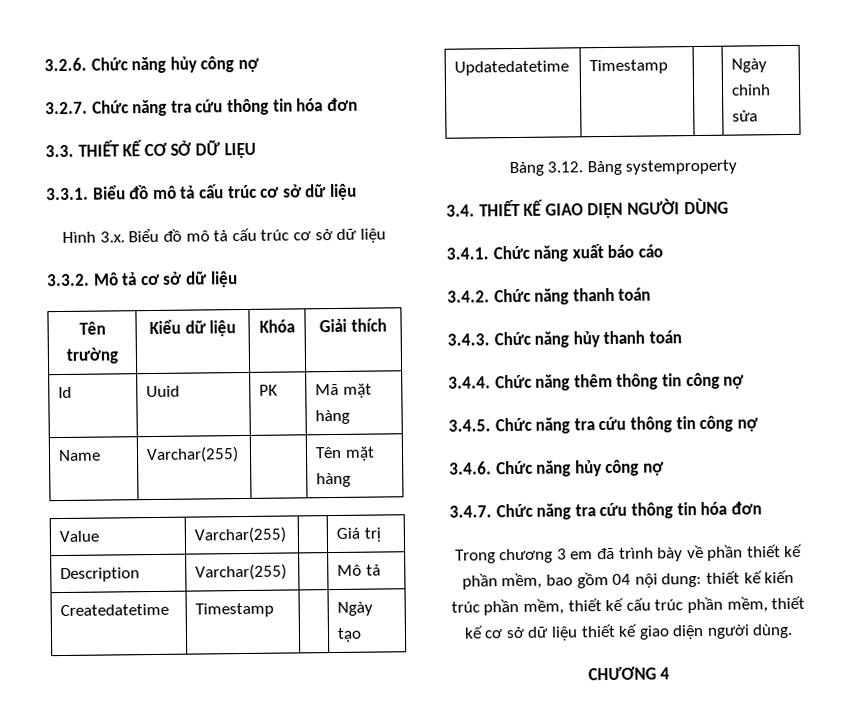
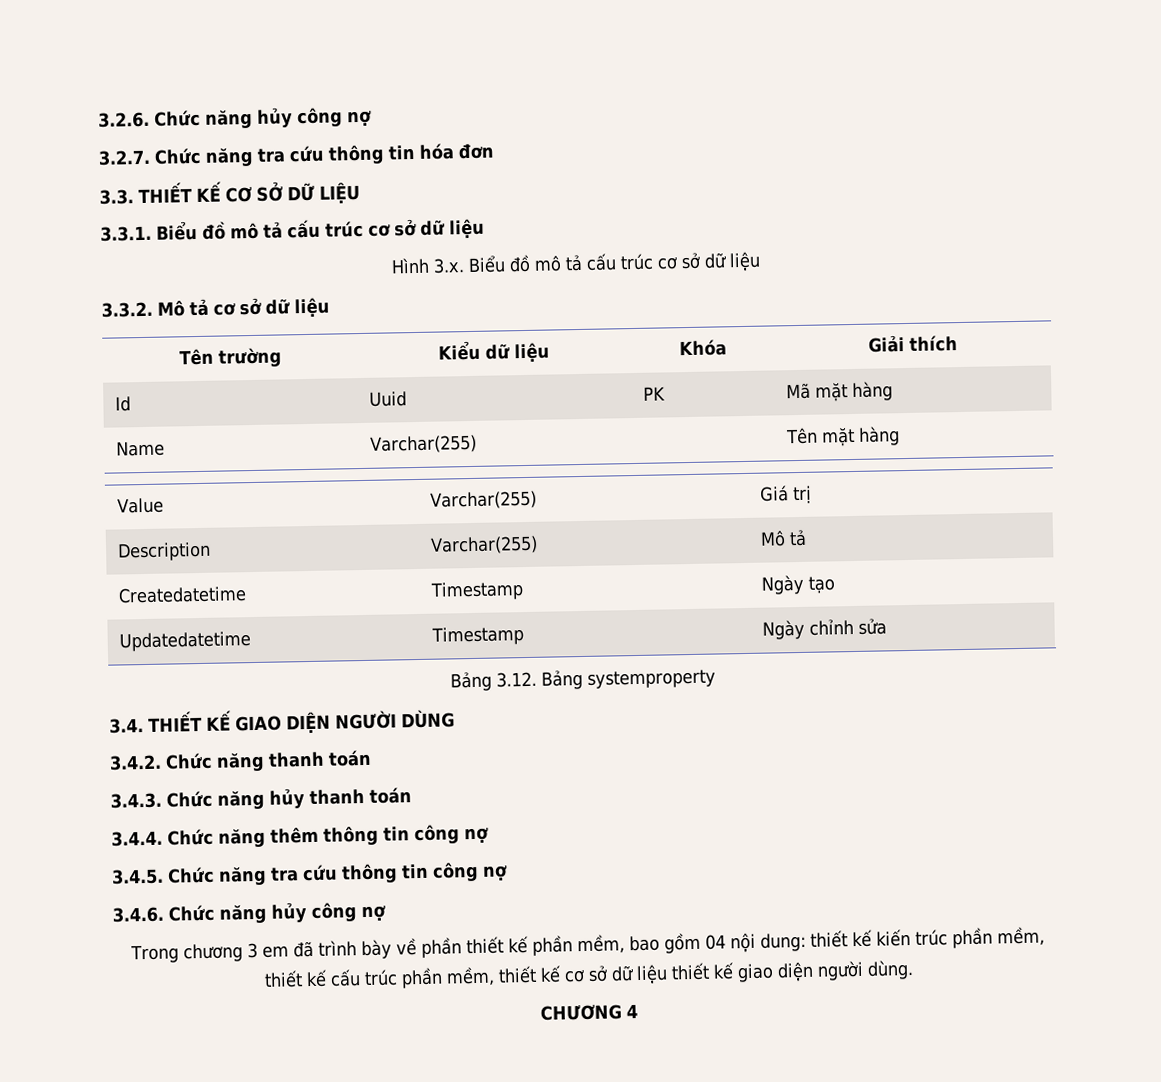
[446,244,663,262] // 3.4.1. Chức năng xuất báo cáo -> (455, 719) none
[449,501,762,520] // 3.4.7. Chức năng tra cứu thông tin hóa đơn -> (386, 913) none

